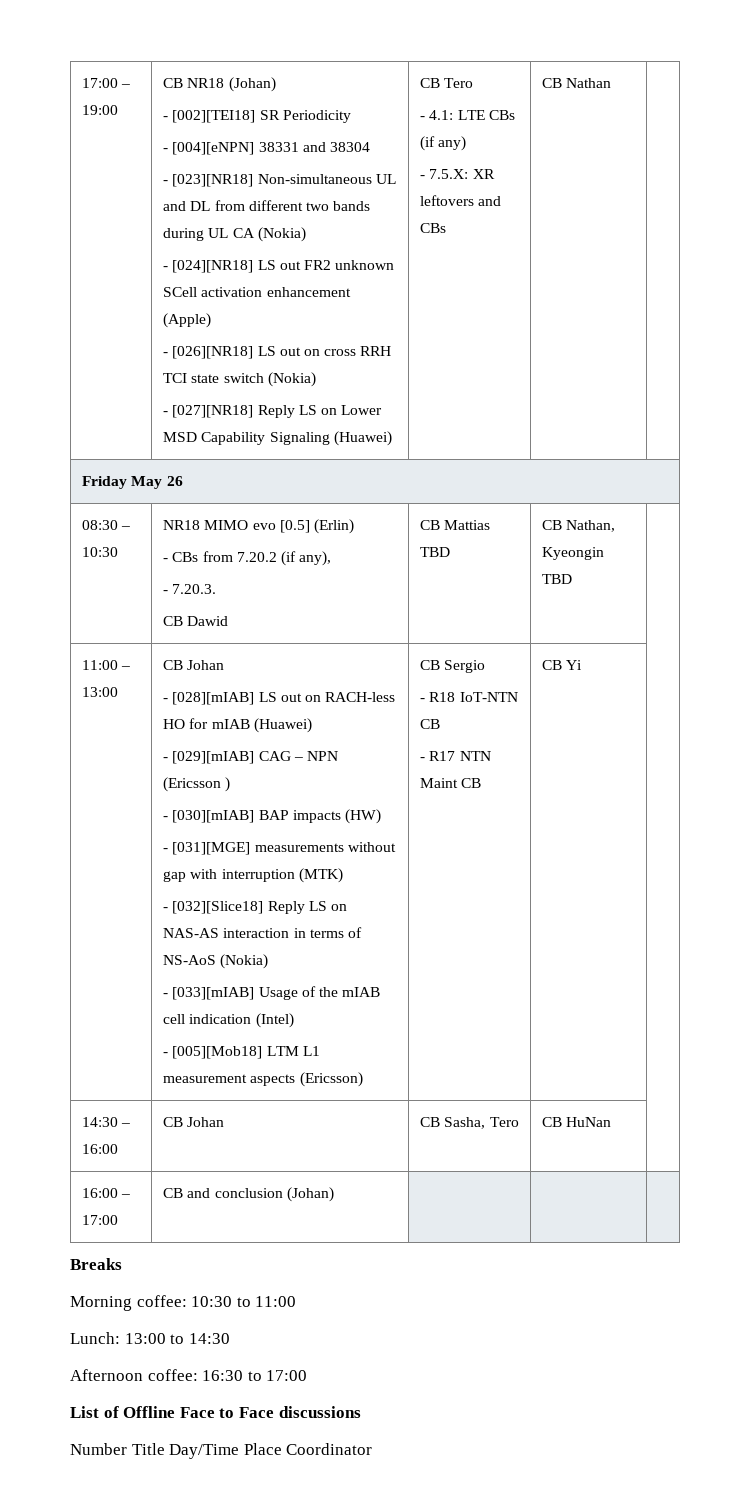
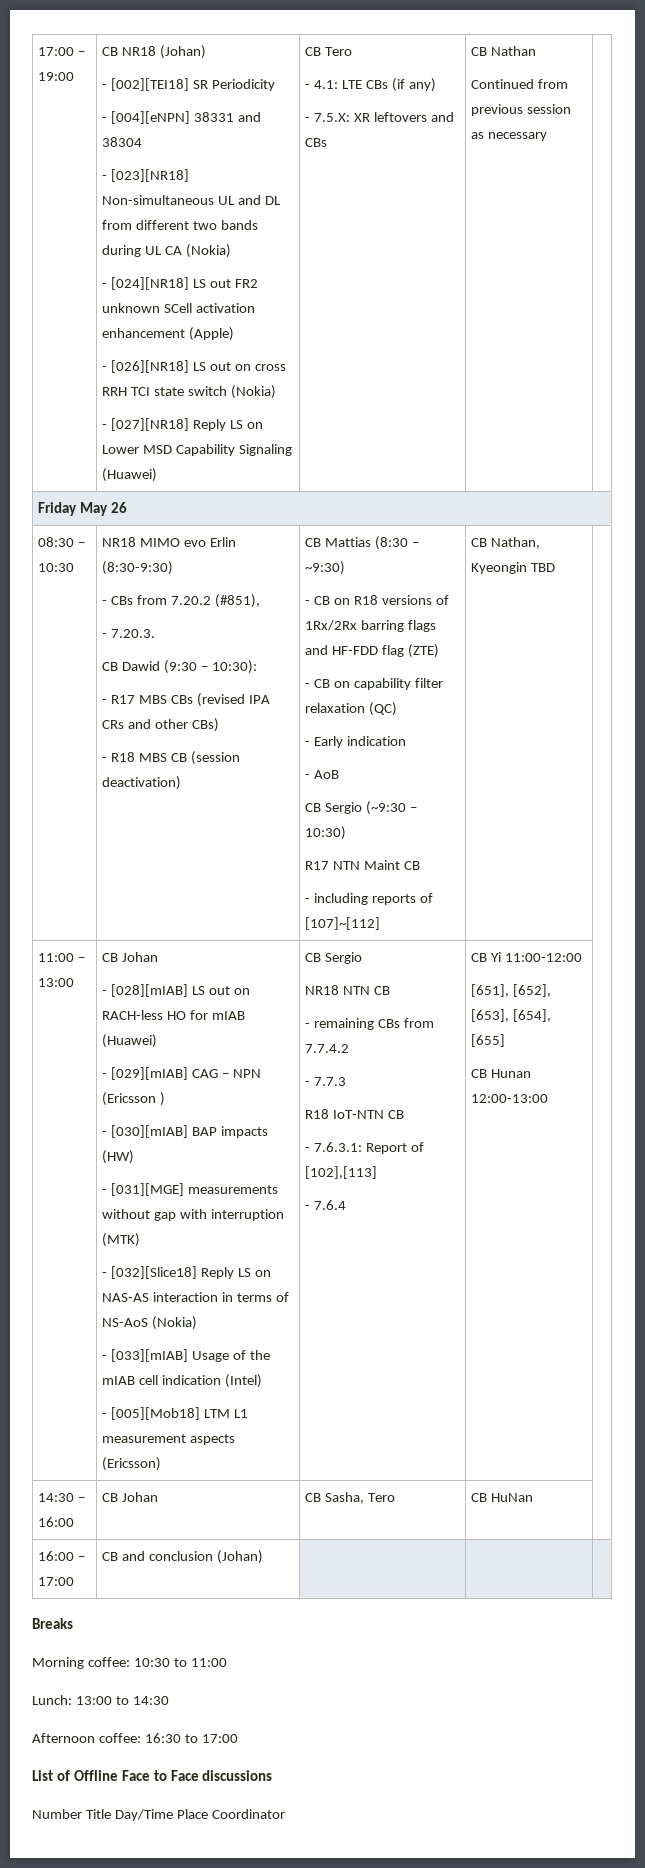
(612, 83) none -> [471,79,569,89] [471,104,572,116] [471,132,548,141] // Continued from previous session as necessary
[279,519,354,534] [0.5] (Erlin) -> [209,537,236,547] [102,561,174,575] Erlin (8:30-9:30)
[280,551,332,566] (if any), -> [214,594,260,608] (#851),
[420,520,491,530] [420,547,451,557] | CB Mattias TBD -> [163,660,257,674] [102,693,270,707] [102,718,219,732] [102,751,240,765] [102,776,182,790] [305,536,419,550] [305,561,346,575] [305,595,449,605] [305,620,436,632] [305,644,439,658] [305,678,443,690] [305,702,398,716] [305,736,406,748] [305,770,340,779] [305,801,417,815] [305,826,347,840] [305,860,420,870] [305,893,433,905] [305,917,381,930] (9:30 – 10:30): // - R17 MBS CBs (revised IPA CRs and other CBs) // - R18 MBS CB (session deactivation) | CB Mattias (8:30 – ~9:30) // - CB on R18 versions of 1Rx/2Rx barring flags and HF-FDD flag (ZTE) // - CB on capability filter relaxation (QC) // - Early indication // - AoB // CB Sergio (~9:30 – 10:30) // R17 NTN Maint CB // - including reports of [107]~[112]
[420,692,518,702] [420,719,441,729] [420,751,491,761] [420,778,482,788] [542,660,583,670] - R18 IoT-NTN CB // - R17 NTN Maint CB | CB Yi -> [305,985,390,995] [305,1018,434,1030] [305,1044,350,1053] [305,1077,347,1086] [305,1109,404,1119] [305,1142,424,1154] [305,1166,378,1179] [305,1200,347,1210] [471,952,582,962] [471,984,552,997] [471,1009,552,1022] [471,1034,506,1047] [471,1069,532,1078] [471,1094,549,1103] NR18 NTN CB // - remaining CBs from 7.7.4.2 // - 7.7.3 // R18 IoT-NTN CB // - 7.6.3.1: Report of [102],[113] // - 7.6.4 | CB Yi 11:00-12:00 // [651], [652], [653], [654], [655] // CB Hunan 12:00-13:00

